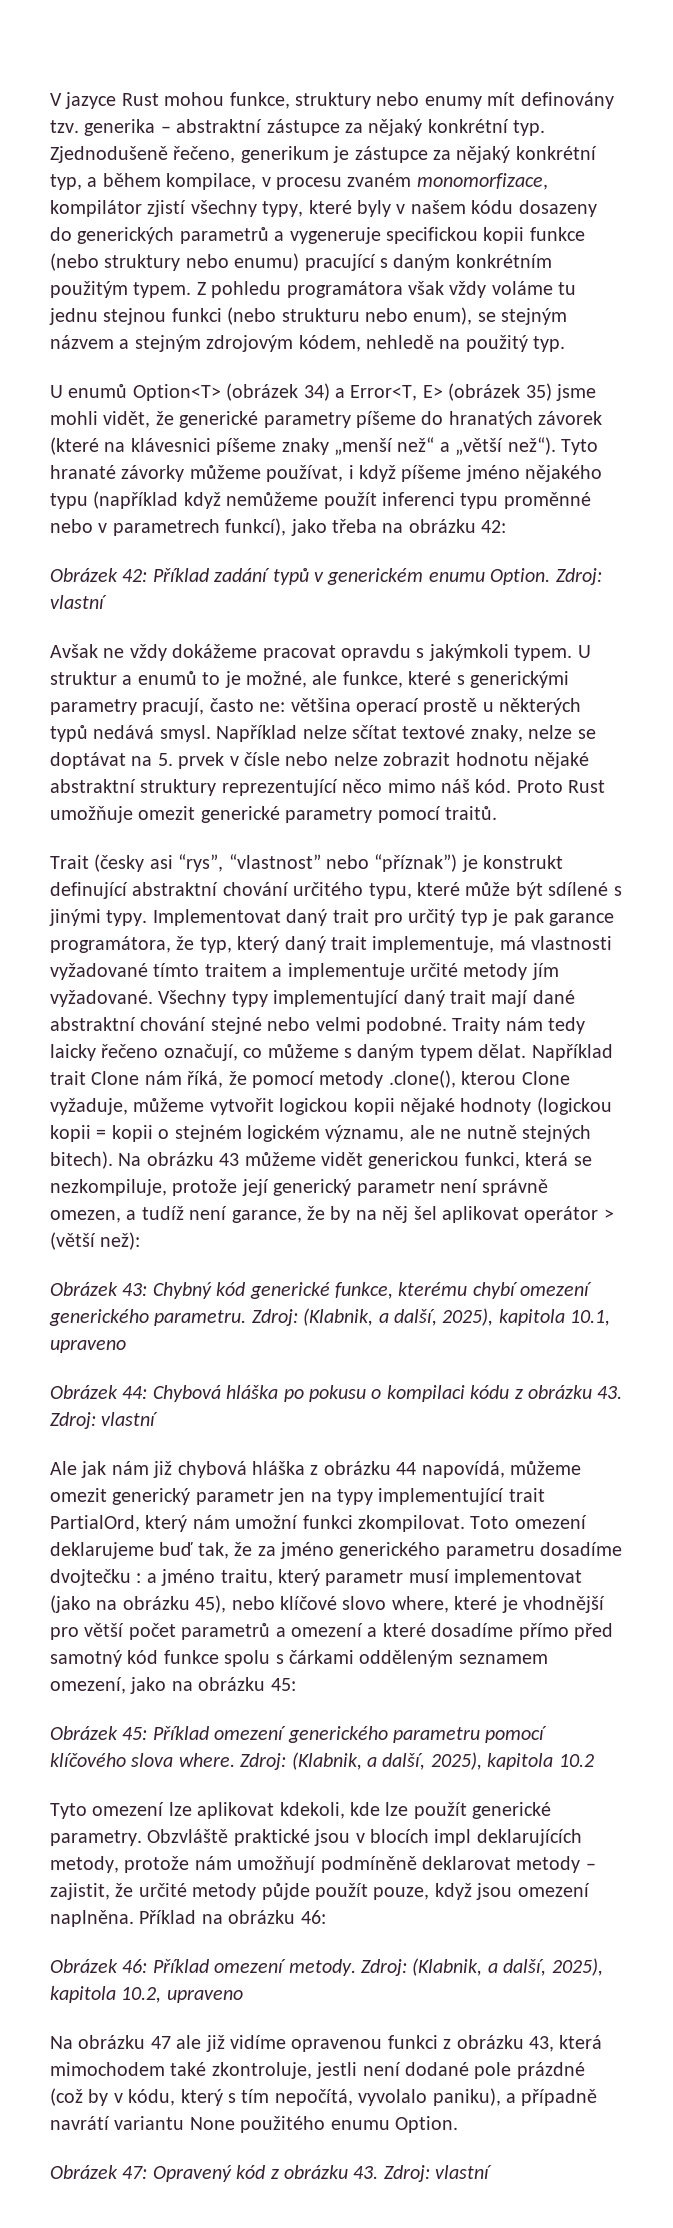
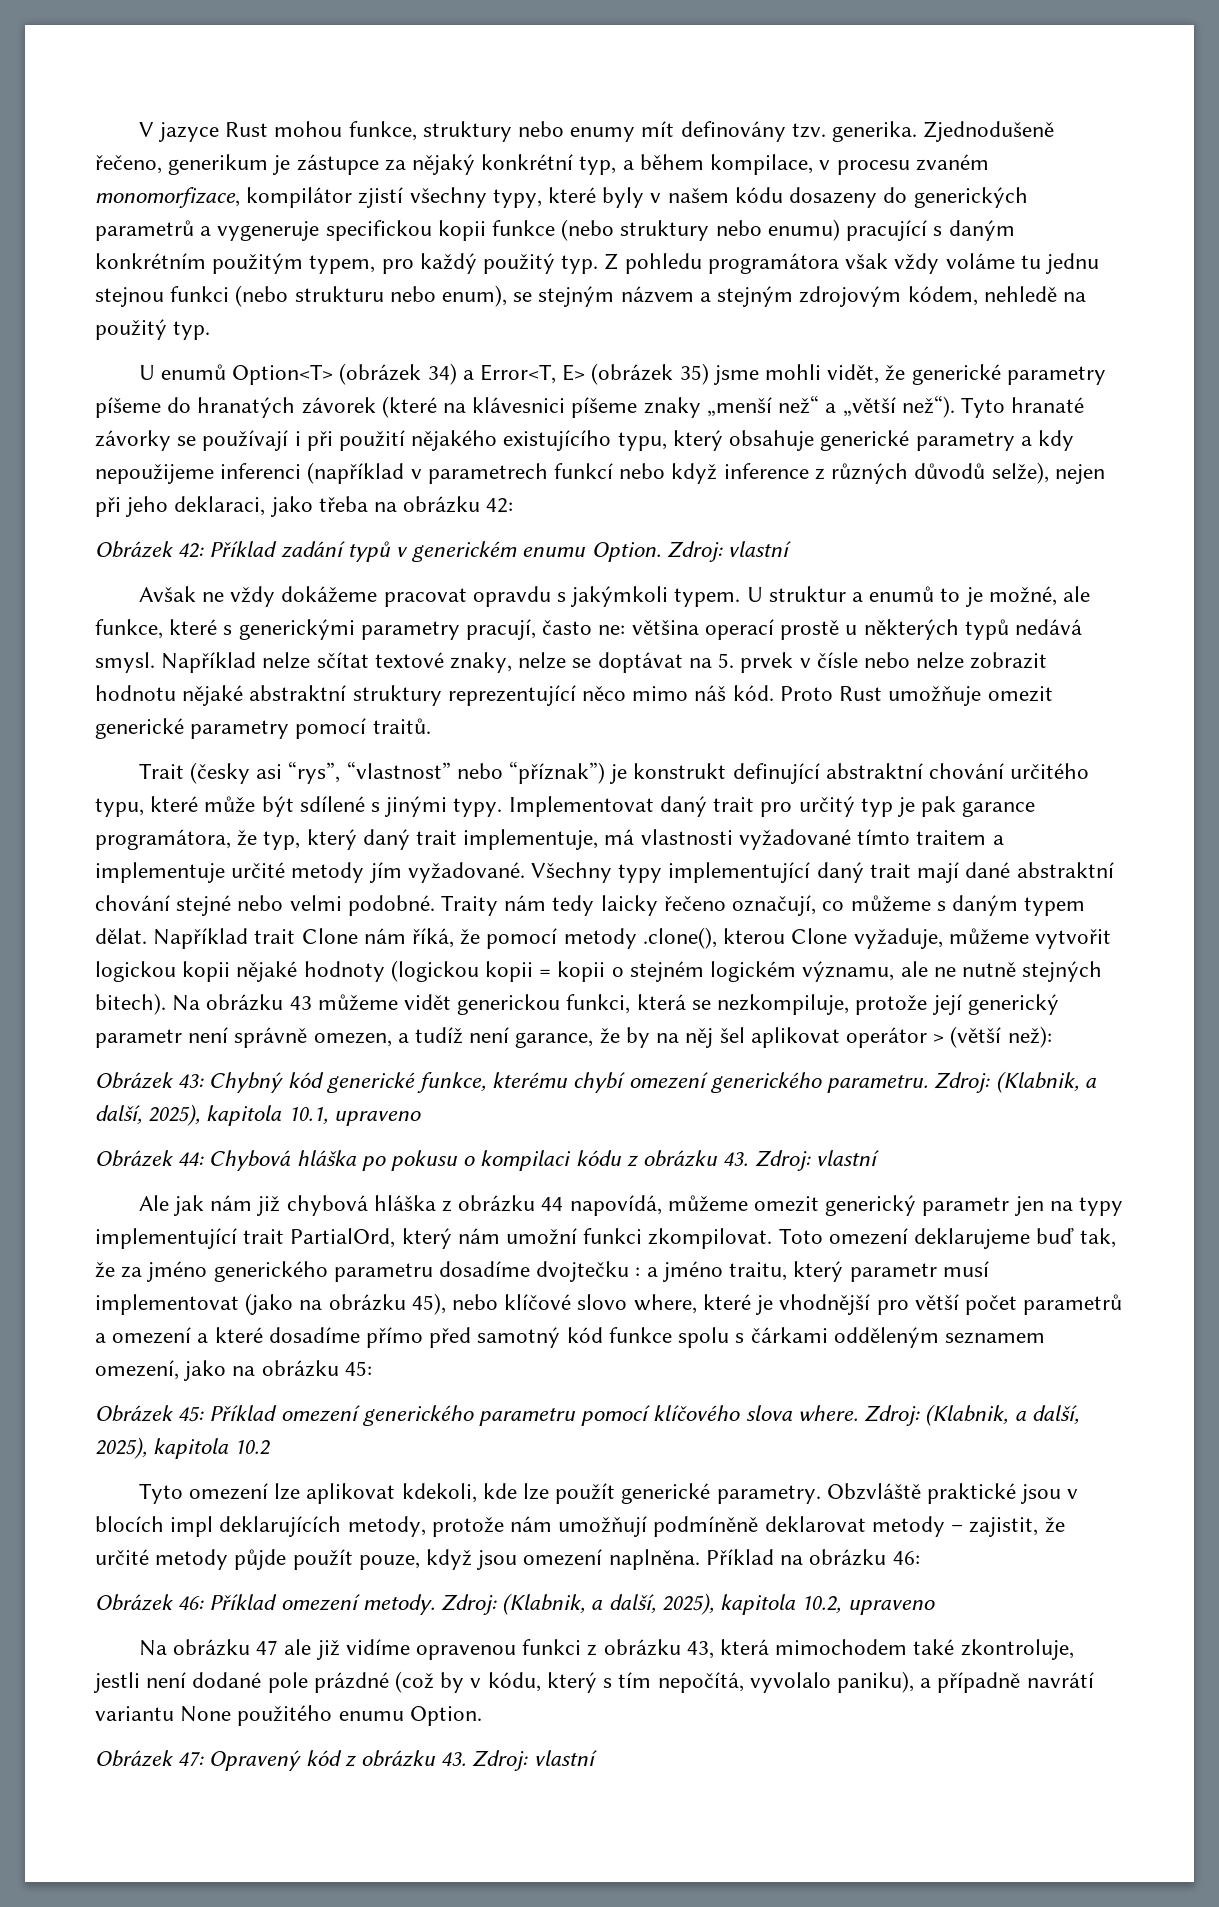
[84,119,546,136] generika – abstraktní zástupce za nějaký konkrétní typ. -> [831,121,917,142] generika.
[133,282,192,298] typem. -> [309,253,599,274] typem, pro každý použitý typ.
[189,465,603,482] [50,491,591,509] [50,518,287,536] můžeme používat, i když píšeme jméno nějakého typu (například když nemůžeme použít inferenci typu proměnné nebo v parametrech funkcí), -> [177,430,1074,451] [95,462,1105,484] [95,496,266,517] se používají i při použití nějakého existujícího typu, který obsahuje generické parametry a kdy nepoužijeme inferenci (například v parametrech funkcí nebo když inference z různých důvodů selže), nejen při jeho deklaraci,

